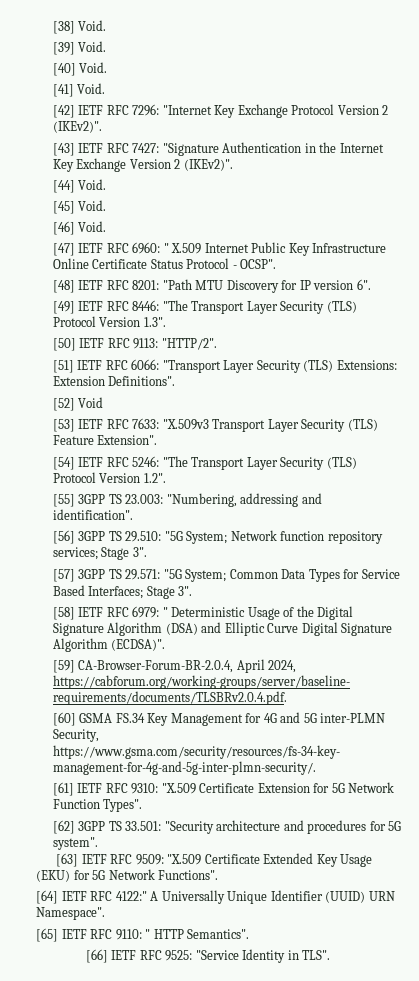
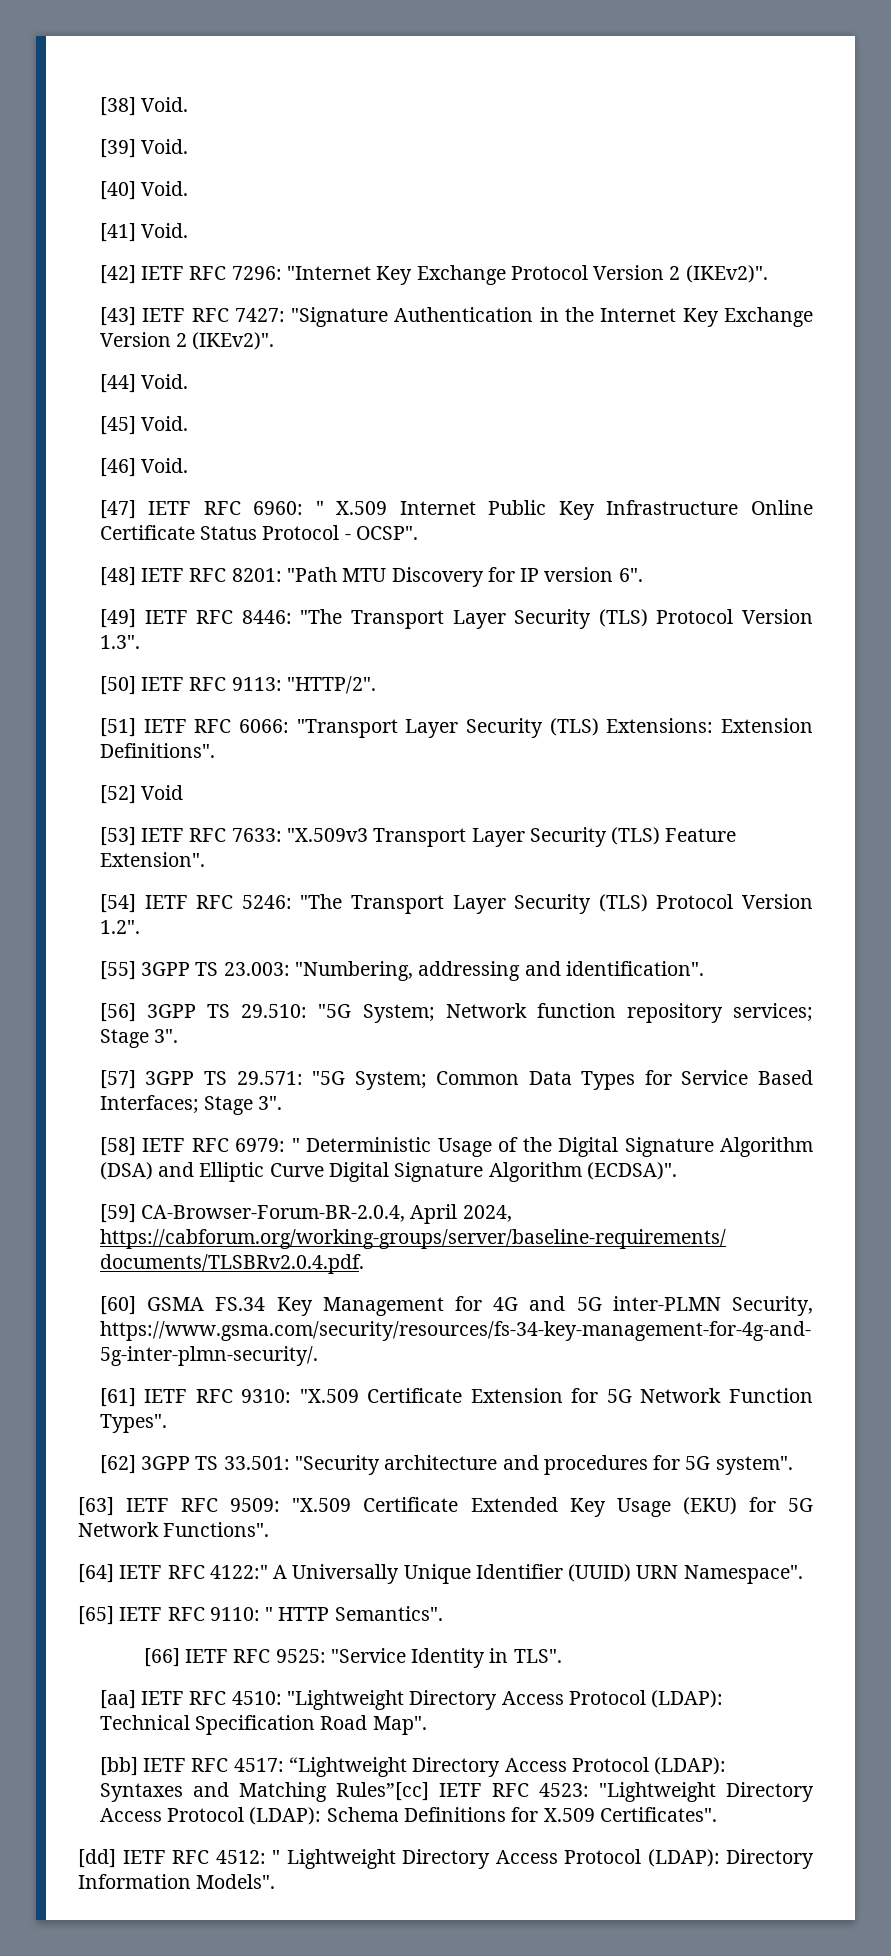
(331, 955) none -> [99,1690,724,1710] [99,1715,427,1735] [99,1757,727,1777] [99,1782,814,1802] [99,1807,717,1825] [78,1849,814,1869] [78,1874,276,1889] // [aa] IETF RFC 4510: "Lightweight Directory Access Protocol (LDAP): Technical Specification Road Map". // [bb] IETF RFC 4517: “Lightweight Directory Access Protocol (LDAP): Syntaxes and Matching Rules”[cc] IETF RFC 4523: "Lightweight Directory Access Protocol (LDAP): Schema Definitions for X.509 Certificates". // [dd] IETF RFC 4512: " Lightweight Directory Access Protocol (LDAP): Directory Information Models".

